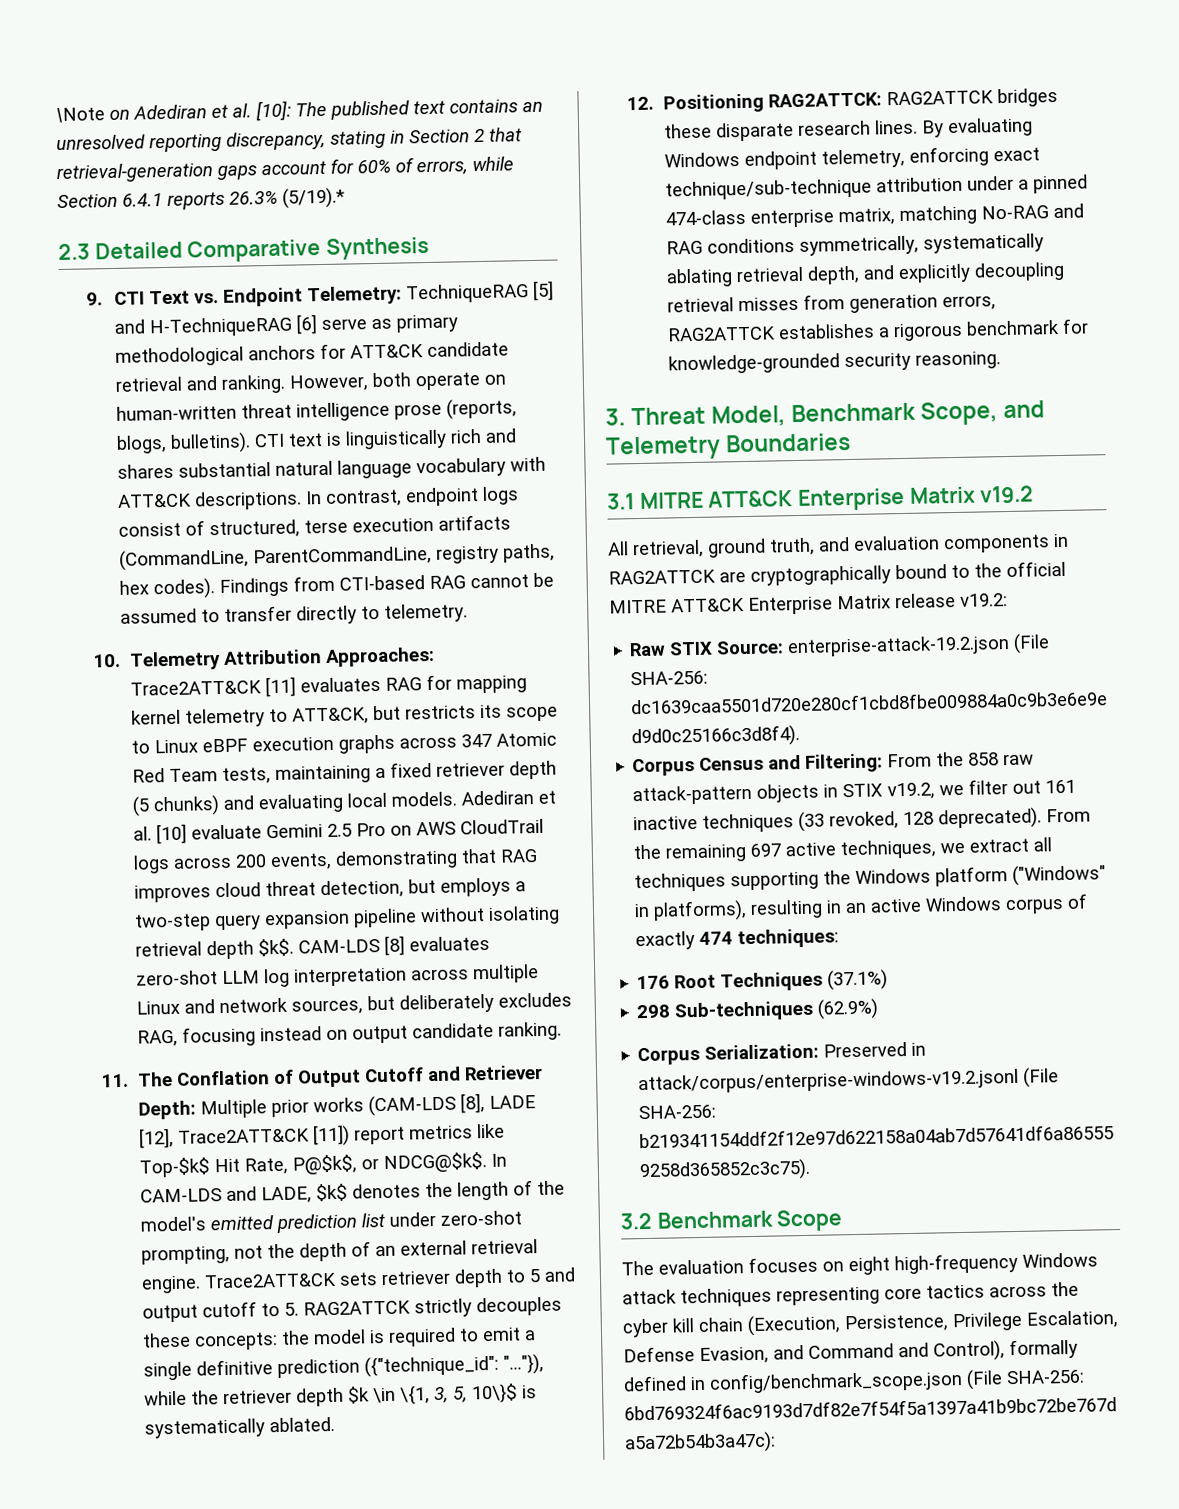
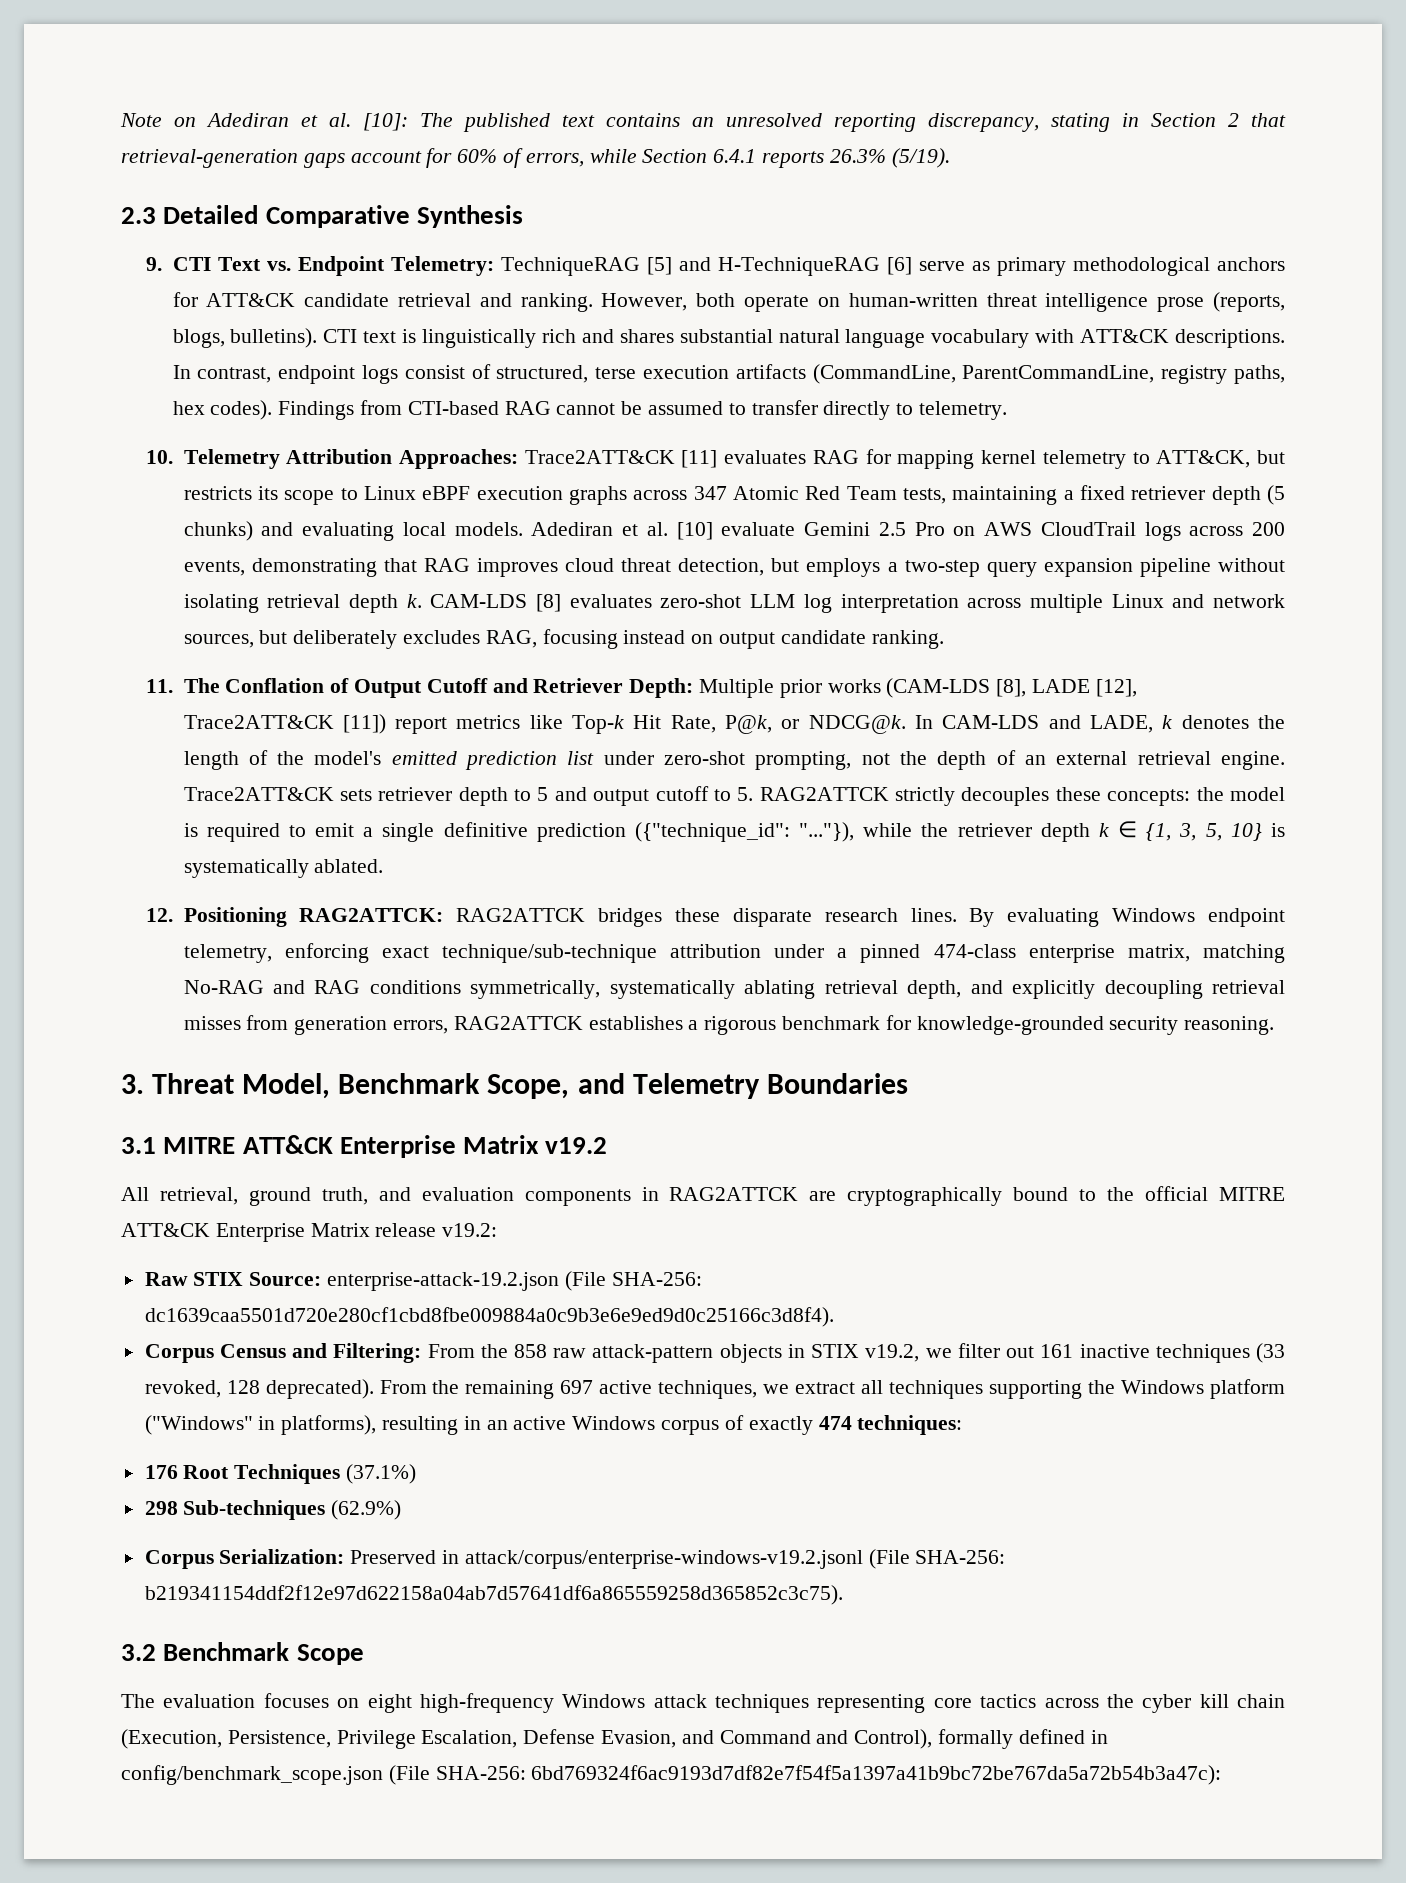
[55,107,105,124] \Note -> [120,113,162,127] Note
[282,187,345,209] (5/19).* -> [891,148,950,168] (5/19).
[257,938,294,957] $k$. -> [406,594,422,608] k.
[138,1157,210,1178] Top-$k$ -> [572,715,625,734] Top-k
[291,1152,487,1175] P@$k$, or NDCG@$k$. -> [725,715,906,734] P@k, or NDCG@k.
[315,1183,348,1202] $k$ -> [1162,715,1173,729] k
[346,1385,430,1405] $k \in \{1, -> [1098,821,1172,841] k ∈ {1,
[470,1383,518,1404] 10\}$ -> [1230,823,1262,841] 10}

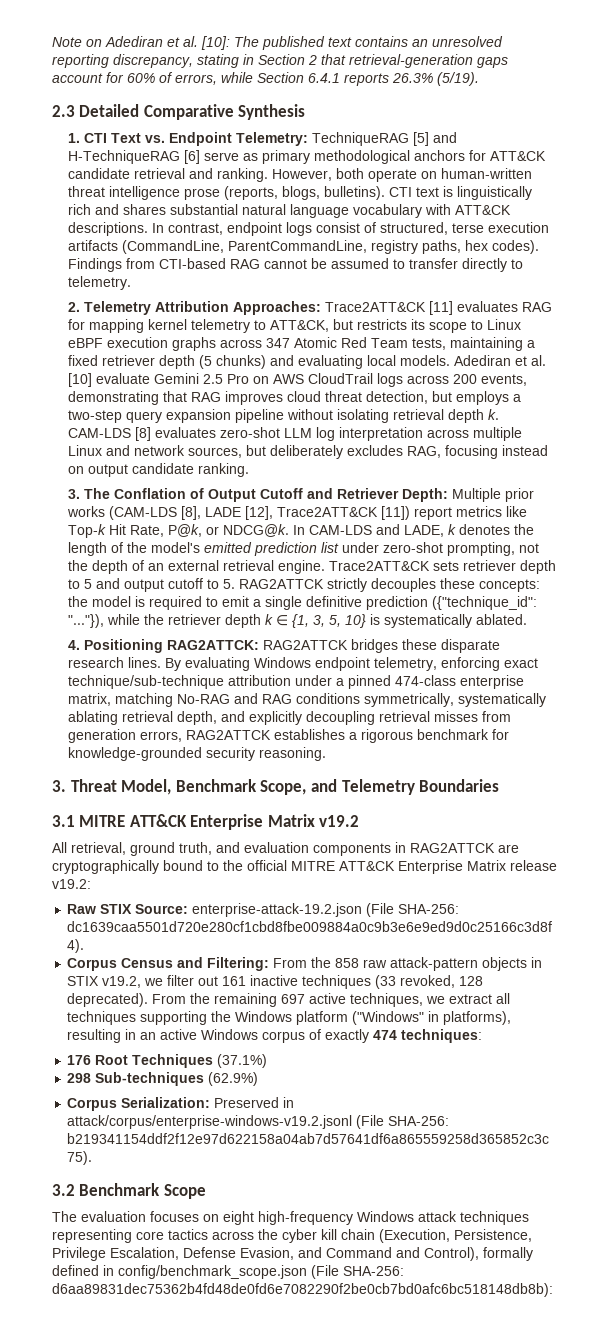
[145,257,162,271] 9. -> [68,133,81,143] 1.
[145,450,173,464] 10. -> [68,302,81,312] 2.
[145,679,173,693] 11. -> [68,489,81,499] 3.
[145,908,173,922] 12. -> [68,640,81,650] 4.
[531,1765,1222,1785] 6bd769324f6ac9193d7df82e7f54f5a1397a41b9bc72be767da5a72b54b3a47c): -> [52,1283,553,1297] d6aa89831dec75362b4fd48de0fd6e7082290f2be0cb7bd0afc6bc518148db8b):

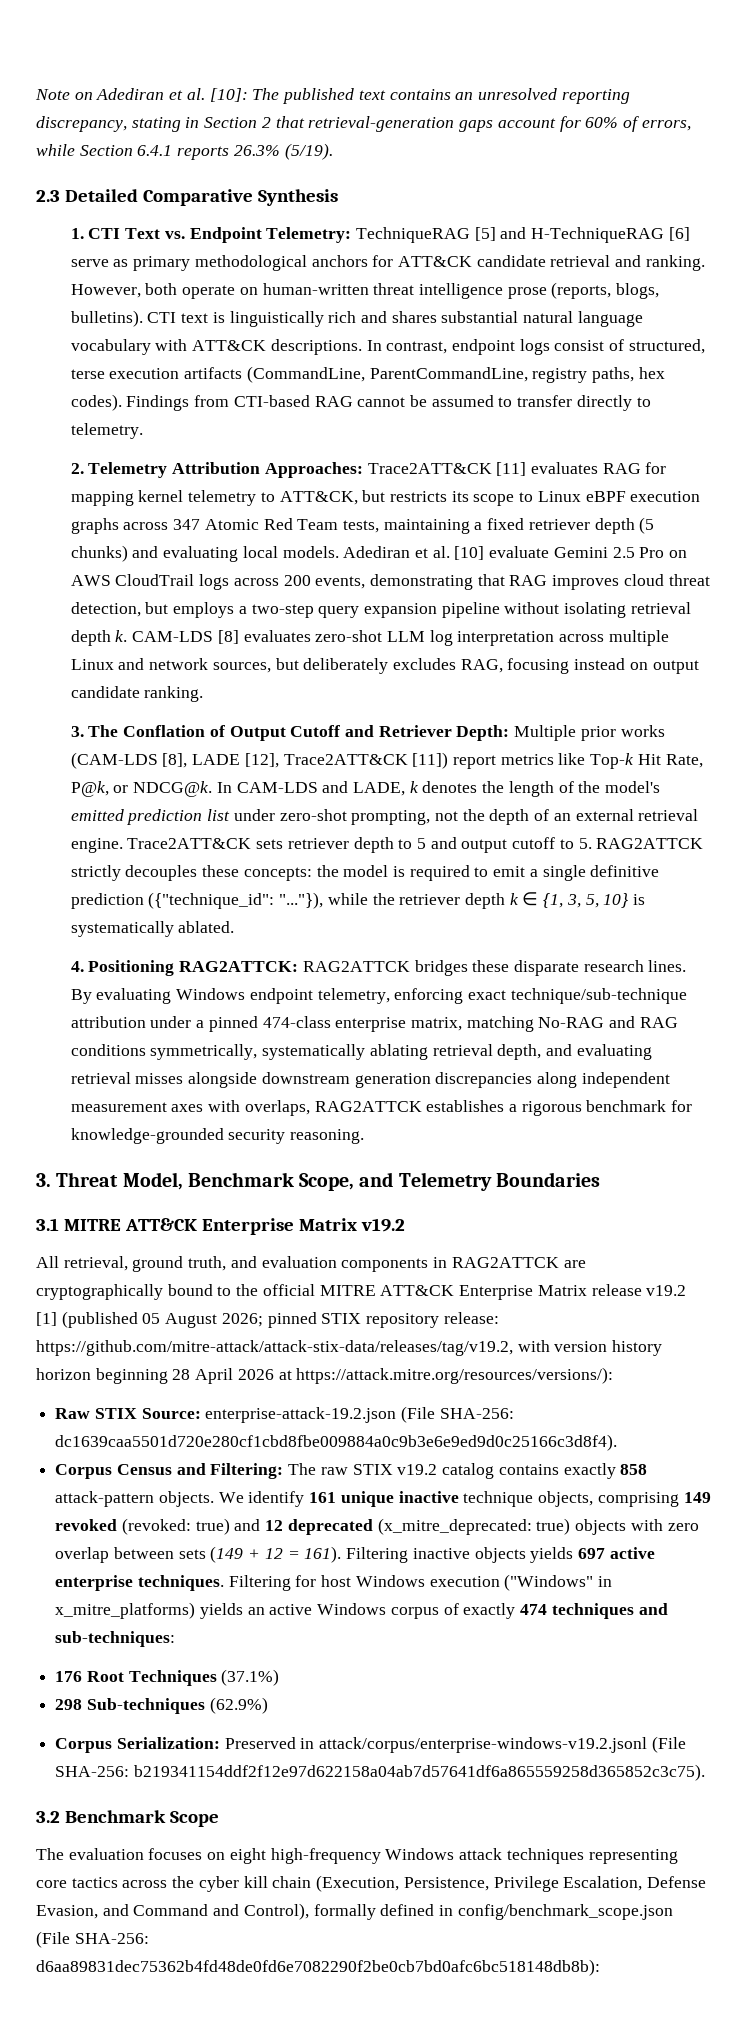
[249,711,512,725] [68,729,183,743] explicitly decoupling retrieval misses from generation errors, -> [576,1044,652,1060] [70,1072,670,1088] [70,1100,310,1116] evaluating retrieval misses alongside downstream generation discrepancies along independent measurement axes with overlaps,
[52,879,91,889] v19.2: -> [646,1285,687,1296] [36,1311,499,1328] [36,1340,663,1356] [36,1367,614,1384] v19.2 [1] (published 05 August 2026; pinned STIX repository release: https://github.com/mitre-attack/attack-stix-data/releases/tag/v19.2, with version history horizon beginning 28 April 2026 at https://attack.mitre.org/resources/versions/):
[273,957,543,971] [67,975,484,989] [67,993,511,1007] [67,1011,512,1025] [67,1029,137,1043] From the 858 raw attack-pattern objects in STIX v19.2, we filter out 161 inactive techniques (33 revoked, 128 deprecated). From the remaining 697 active techniques, we extract all techniques supporting the Windows platform ("Windows" in platforms), resulting in -> [288,1463,648,1479] [55,1491,711,1507] [55,1518,699,1535] [55,1546,655,1563] [55,1574,613,1591] [55,1602,243,1619] The raw STIX v19.2 catalog contains exactly 858 attack-pattern objects. We identify 161 unique inactive technique objects, comprising 149 revoked (revoked: true) and 12 deprecated (x_mitre_deprecated: true) objects with zero overlap between sets (149 + 12 = 161). Filtering inactive objects yields 697 active enterprise techniques. Filtering for host Windows execution ("Windows" in x_mitre_platforms) yields
[401,1029,483,1043] techniques: -> [551,1603,668,1619] [55,1631,176,1647] techniques and sub-techniques:

